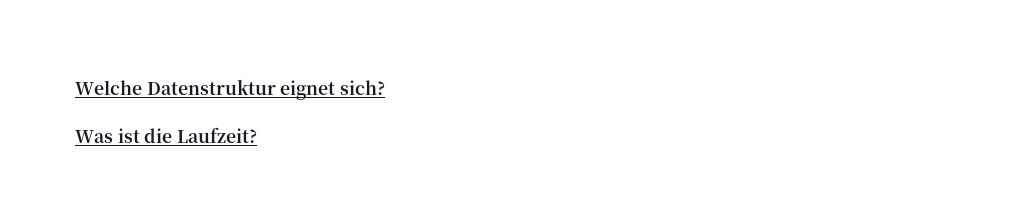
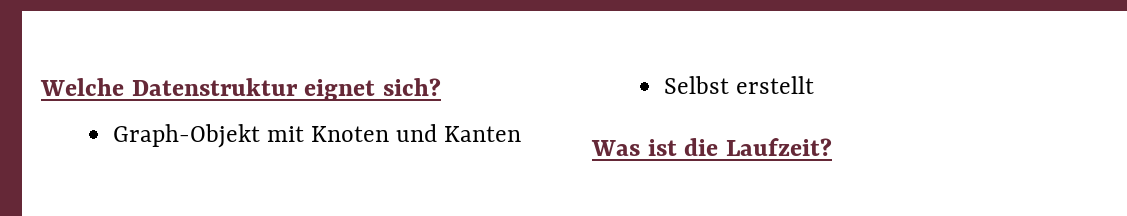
(386, 87) none -> [112,124,522,148] [663,76,814,94] // Graph-Objekt mit Knoten und Kanten // Selbst erstellt

